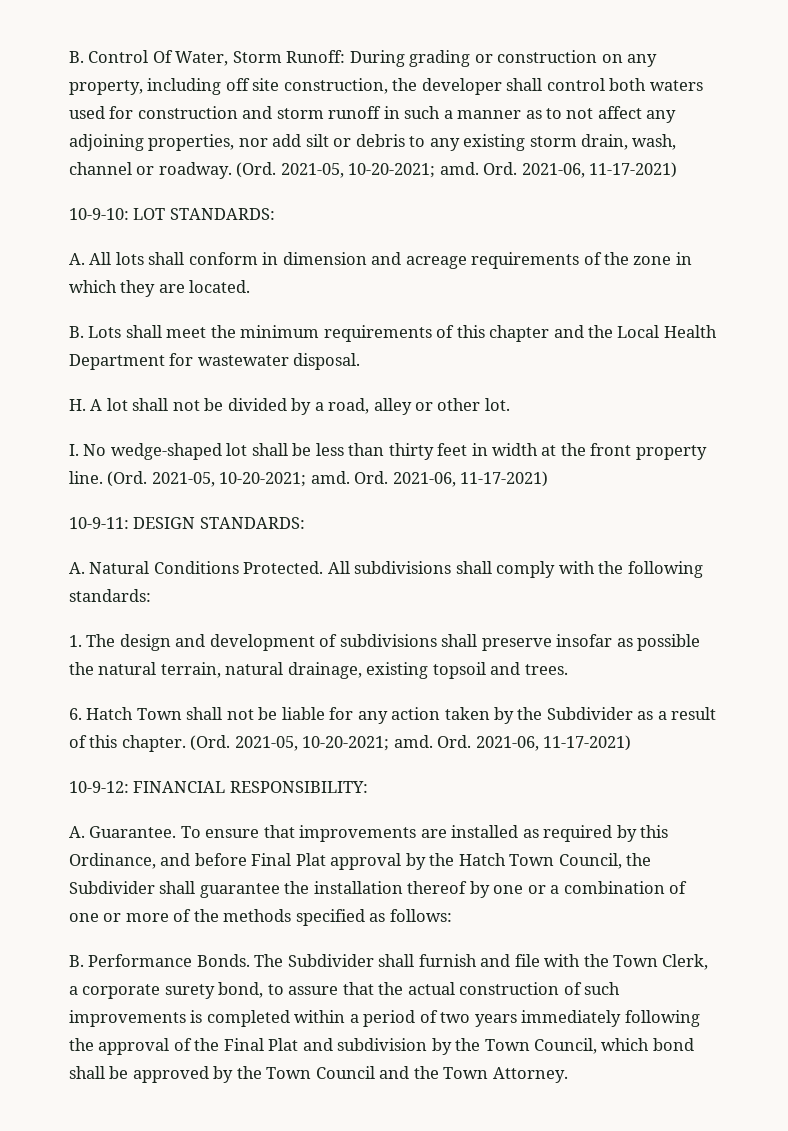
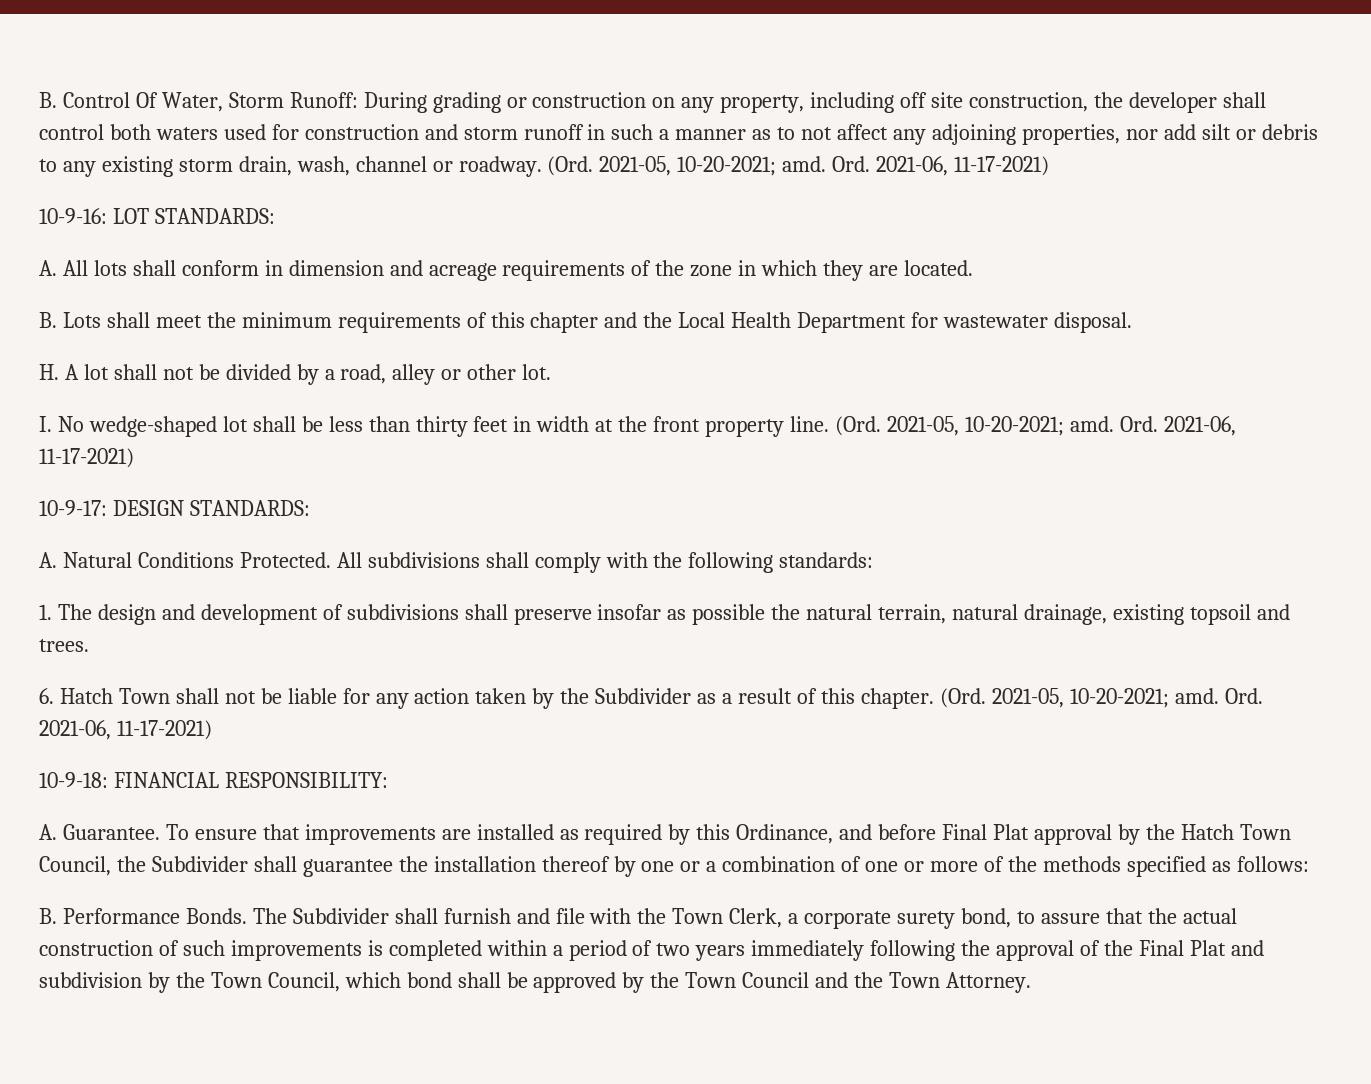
[69,208,129,220] 10-9-10: -> [39,208,107,224] 10-9-16:
[69,517,129,529] 10-9-11: -> [39,500,107,516] 10-9-17:
[69,781,129,793] 10-9-12: -> [39,772,108,788] 10-9-18:

